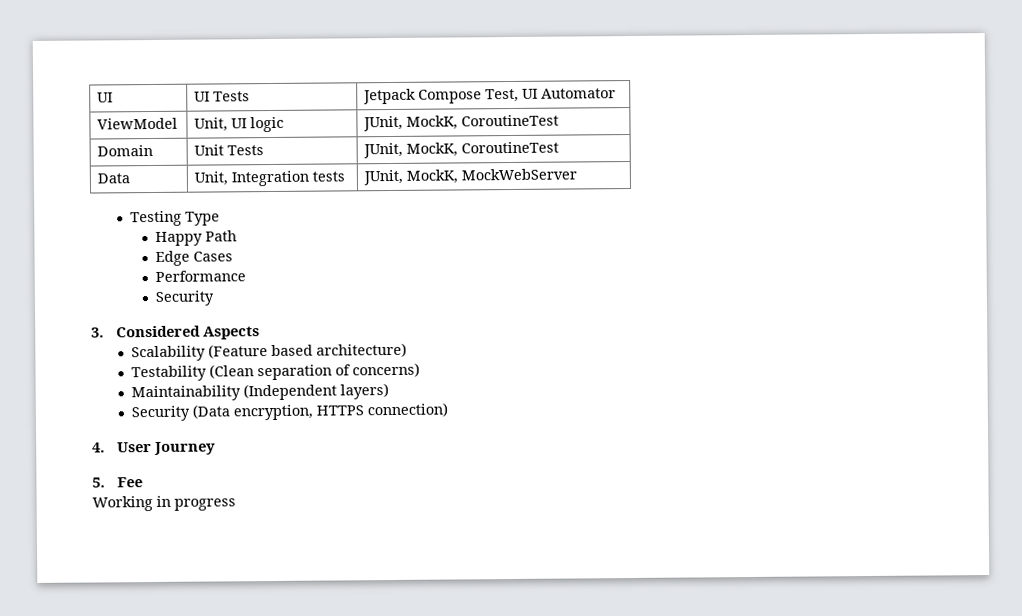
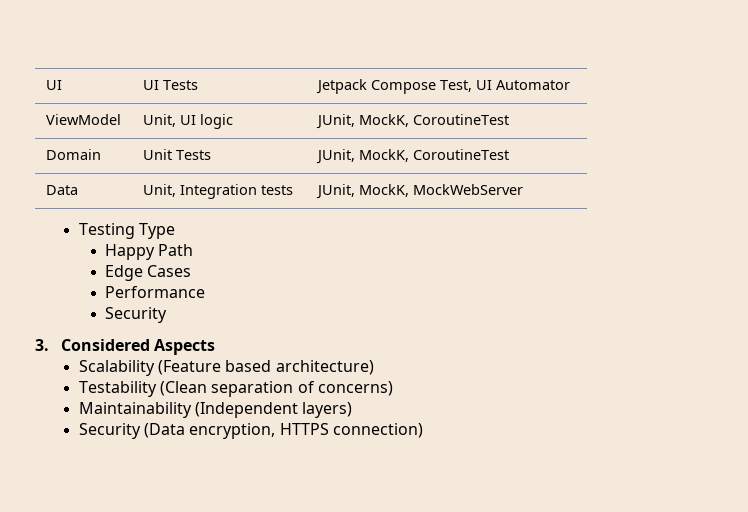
[92,441,216,456] [92,477,143,488] [92,495,236,512] // 4. User Journey // 5. Fee // Working in progress -> (424, 430) none

